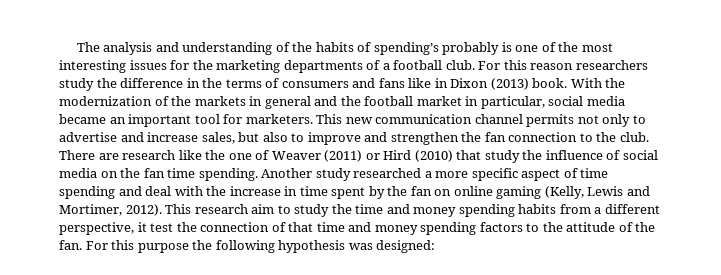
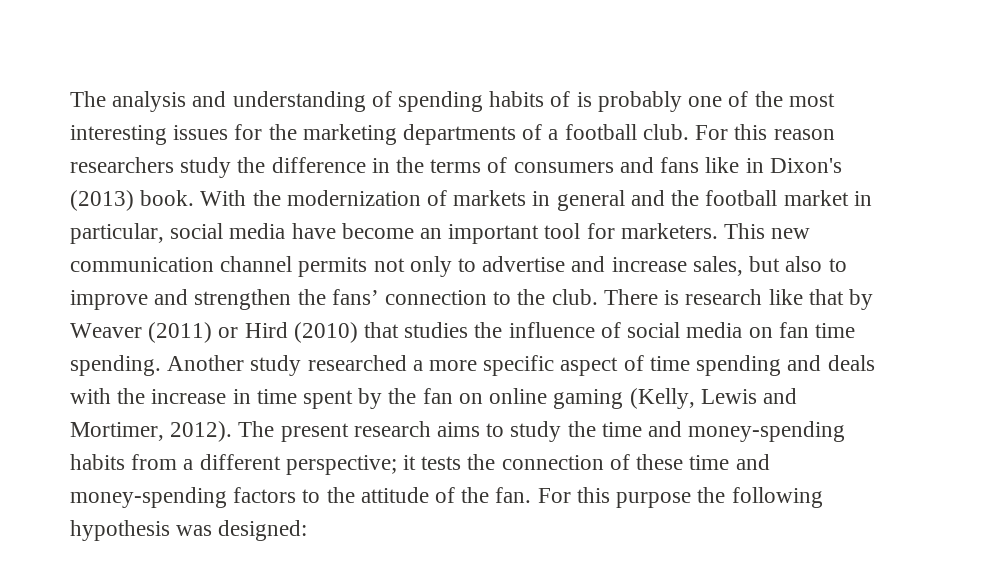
[292,42,313,52] the -> [398,91,484,112] spending
[373,42,512,55] spending’s probably is -> [576,91,682,112] is probably
[450,78,489,88] Dixon -> [769,158,842,173] Dixon's
[171,96,192,106] the -> (448, 198) none
[59,114,106,124] became -> [291,223,414,239] have become
[484,132,506,142] fan -> [331,289,379,305] fans’
[98,153,119,160] are -> [664,290,680,305] is
[205,150,270,160] the one of -> [808,289,873,310] that by
[484,150,520,163] study -> [404,322,469,338] studies
[120,168,141,178] the -> (773, 332) none
[145,186,172,196] deal -> [827,355,875,371] deals
[165,204,275,214] This research aim -> [238,421,481,442] The present research aims
[413,204,515,217] money spending -> [688,421,846,442] money-spending
[59,222,174,235] perspective, it test -> [285,455,462,475] perspective; it tests
[288,222,477,235] that time and money spending -> [636,454,770,470] [70,487,227,508] these time and money-spending

